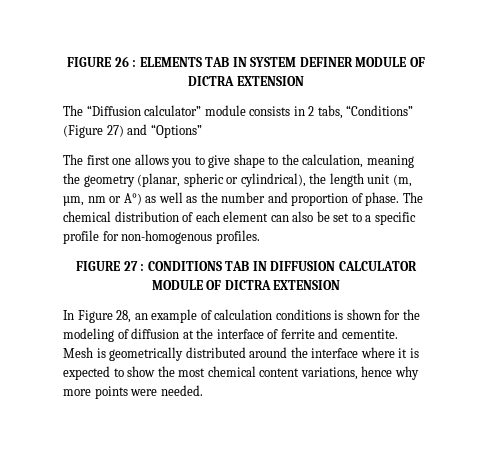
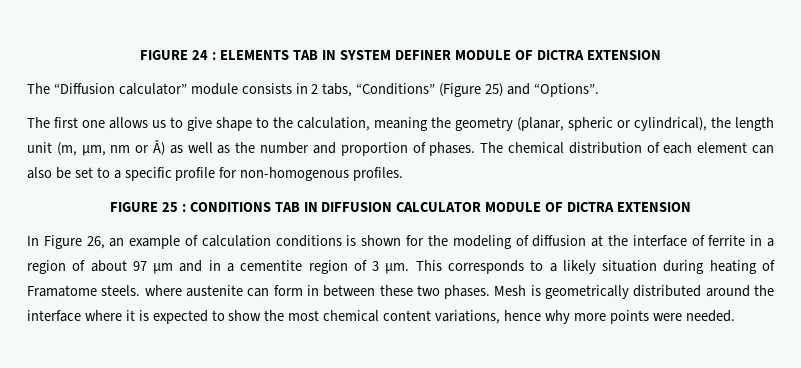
[67,56,129,67] FIGURE 26 -> [140,50,209,60] FIGURE 24
[106,124,202,138] 27) and “Options” -> [485,83,599,97] 25) and “Options”.
[171,158,192,168] you -> [152,120,166,128] us
[123,193,142,205] A°) -> [153,140,166,156] Å)
[365,192,400,206] phase. -> [429,142,476,156] phases.
[123,261,138,271] 27 -> [161,202,178,212] 25
[116,310,132,323] 28, -> [86,236,105,249] 26,
[318,328,398,339] and cementite. -> [750,235,775,247] [27,260,776,274] [27,285,491,299] in a region of about 97 µm and in a cementite region of 3 µm. This corresponds to a likely situation during heating of Framatome steels. where austenite can form in between these two phases.

